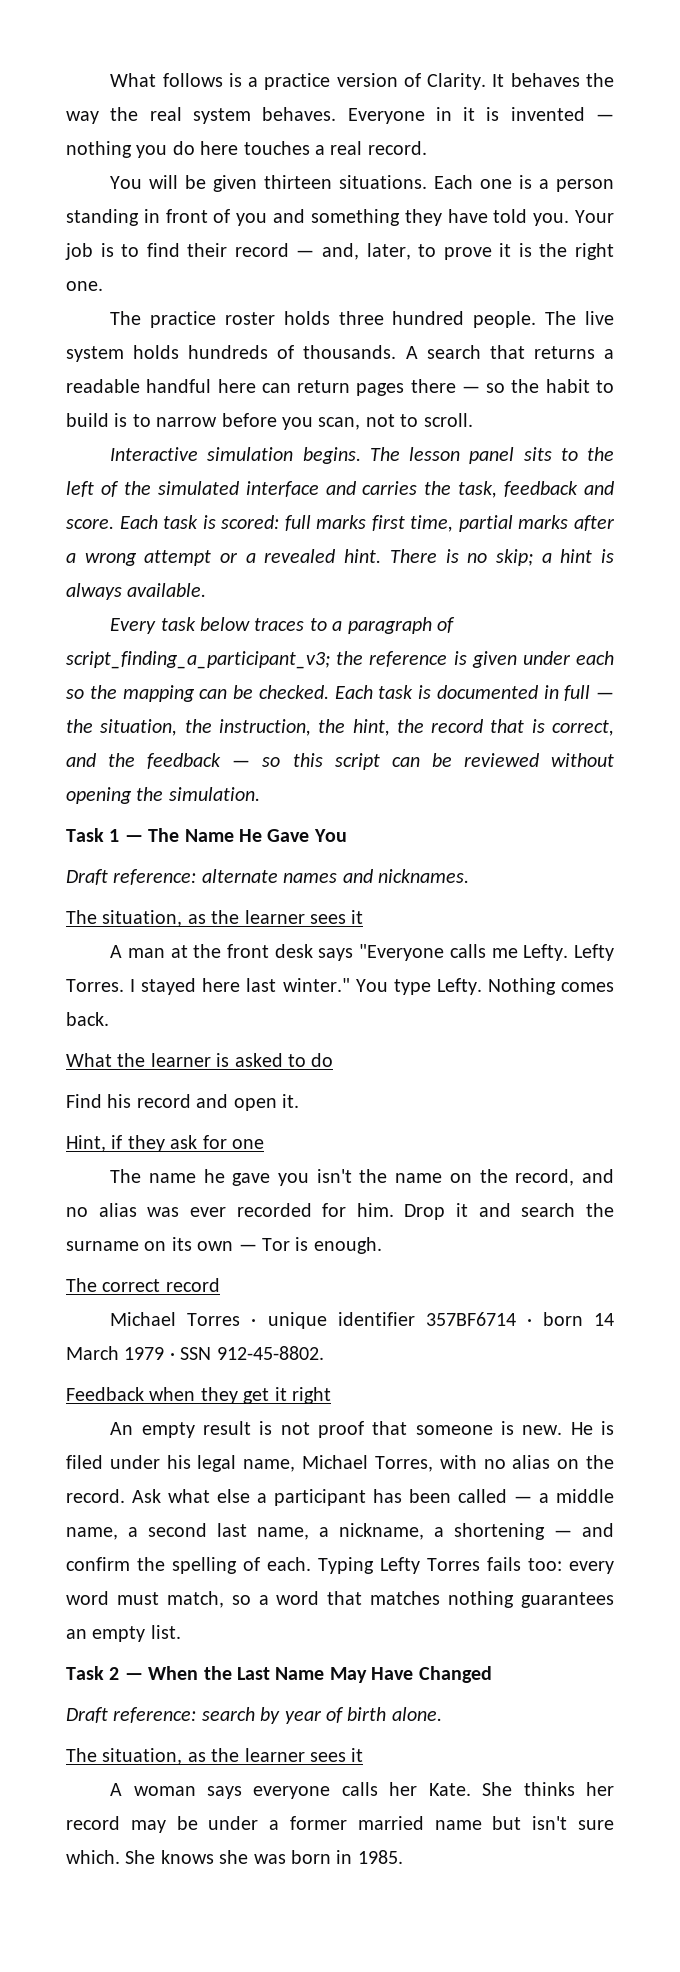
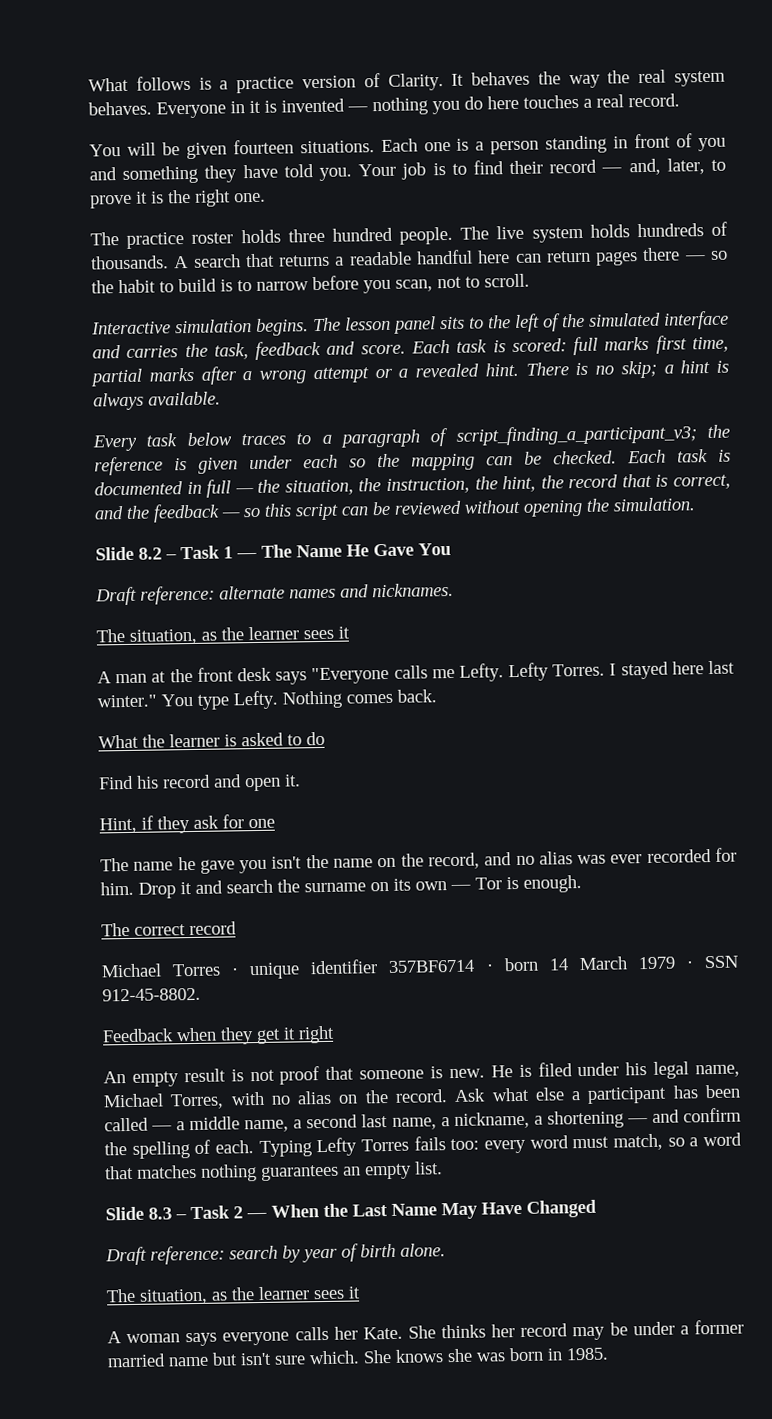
[264,175,333,189] thirteen -> [232,139,294,155] fourteen
(260, 794) none -> [95,546,177,561] Slide 8.2 –
(181, 1632) none -> [105,1206,187,1221] Slide 8.3 –

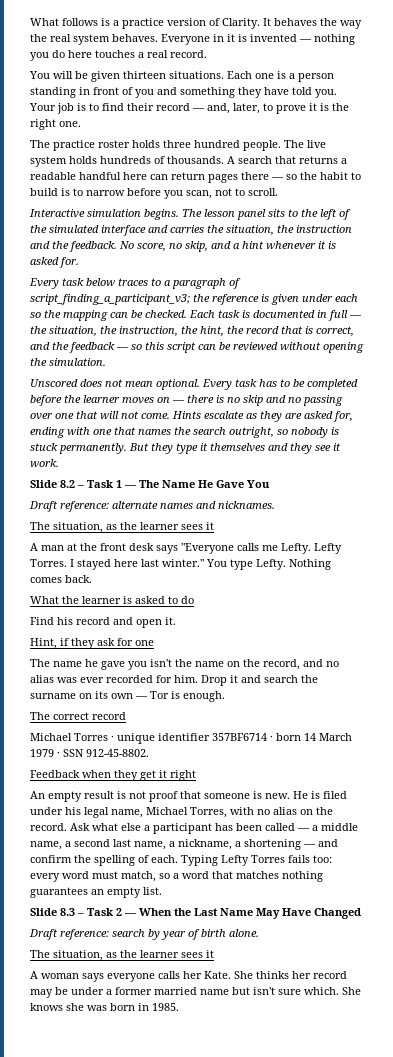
[232,139,294,155] fourteen -> [123,71,166,79] thirteen
[213,335,730,360] [90,359,729,387] [93,391,221,411] task, feedback and score. Each task is scored: full marks first time, partial marks after a wrong attempt or a revealed hint. There is no skip; a hint is always available. -> [226,225,352,236] [30,241,336,252] [30,257,79,268] situation, the instruction and the feedback. No score, no skip, and a hint whenever it is asked for.
(695, 504) none -> [30,379,358,390] [30,395,343,406] [30,411,353,422] [30,427,339,438] [30,443,341,454] [30,459,59,467] // Unscored does not mean optional. Every task has to be completed before the learner moves on — there is no skip and no passing over one that will not come. Hints escalate as they are asked for, ending with one that names the search outright, so nobody is stuck permanently. But they type it themselves and they see it work.

